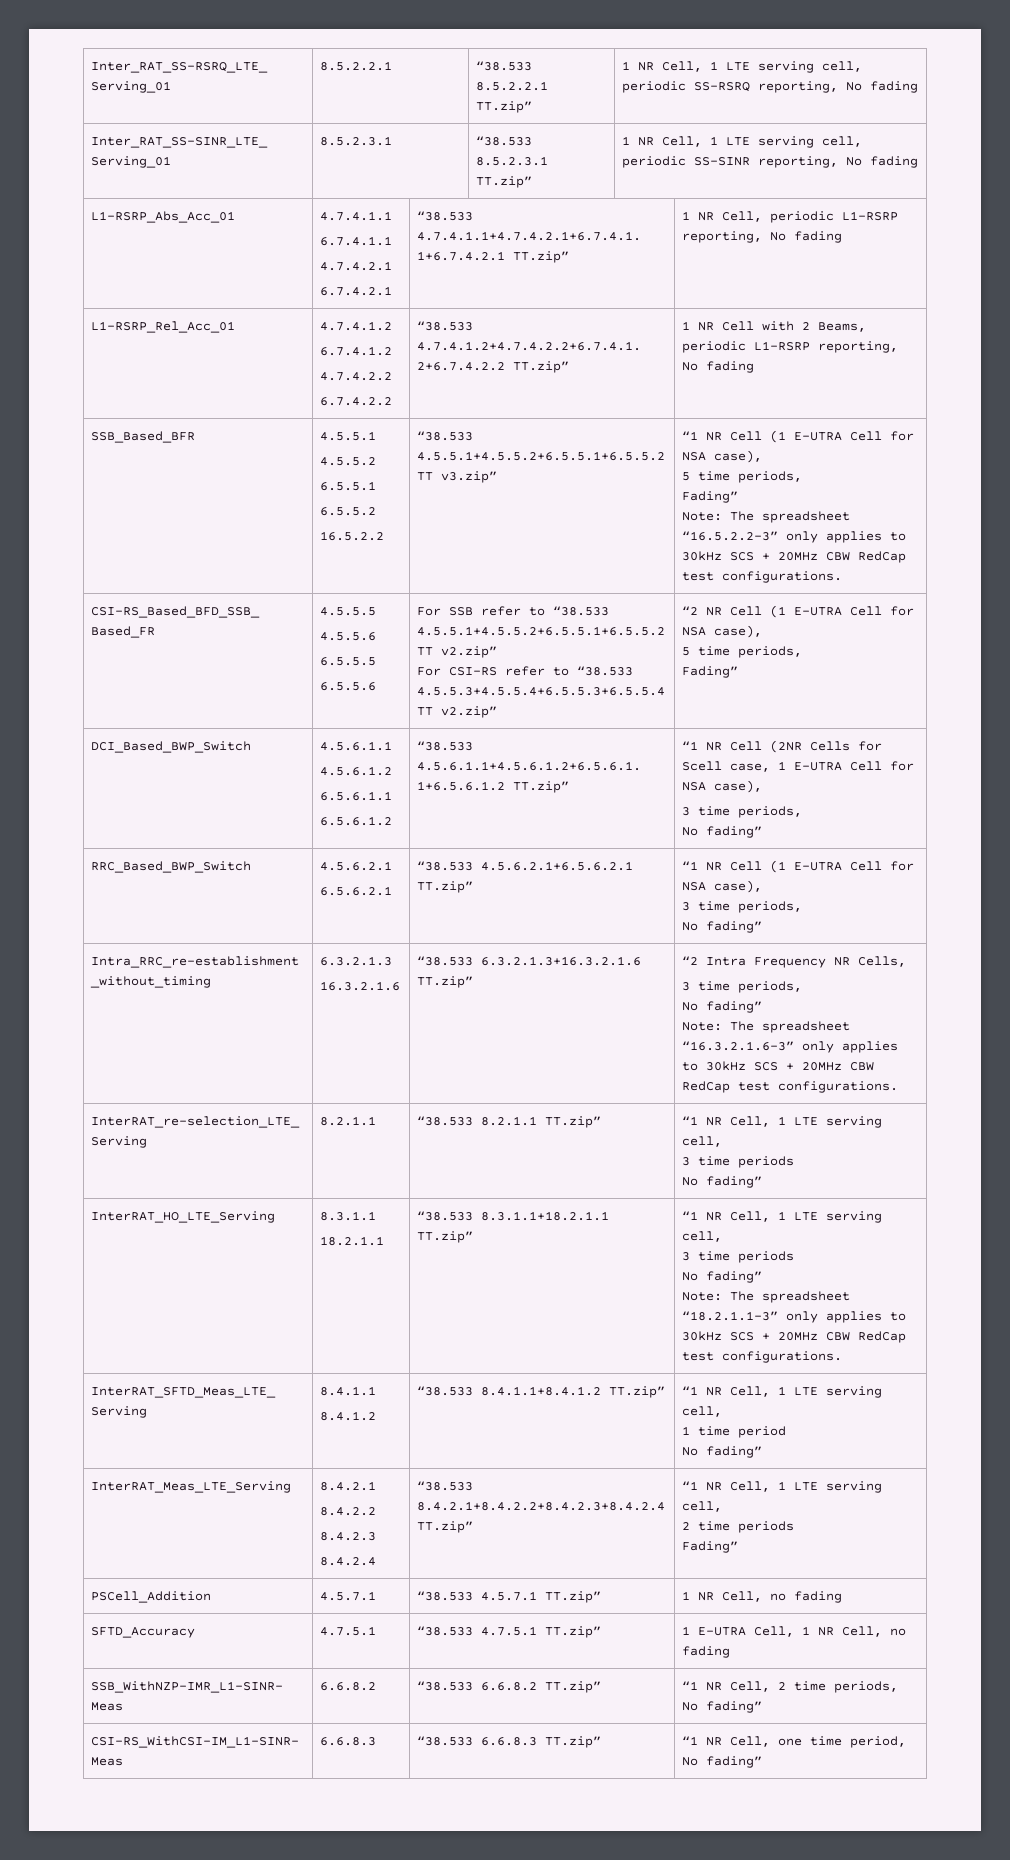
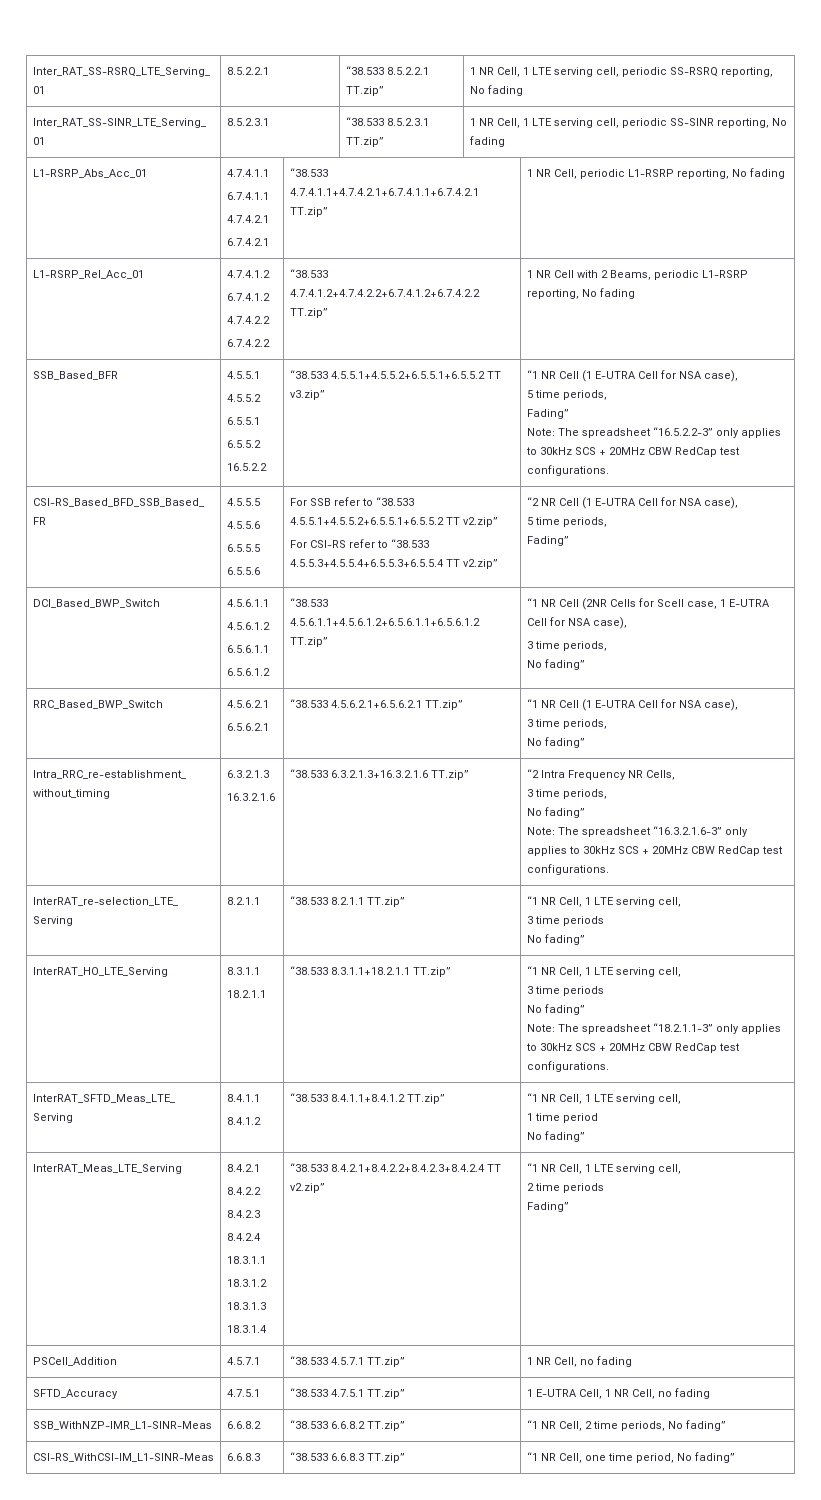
(376, 1561) none -> [226,1256,266,1264] [226,1279,267,1287] [226,1302,266,1310] [226,1325,267,1333] // 18.3.1.1 // 18.3.1.2 // 18.3.1.3 // 18.3.1.4
[416,1521,473,1533] TT.zip” -> [486,1164,501,1172] [289,1183,325,1193] TT v2.zip”

